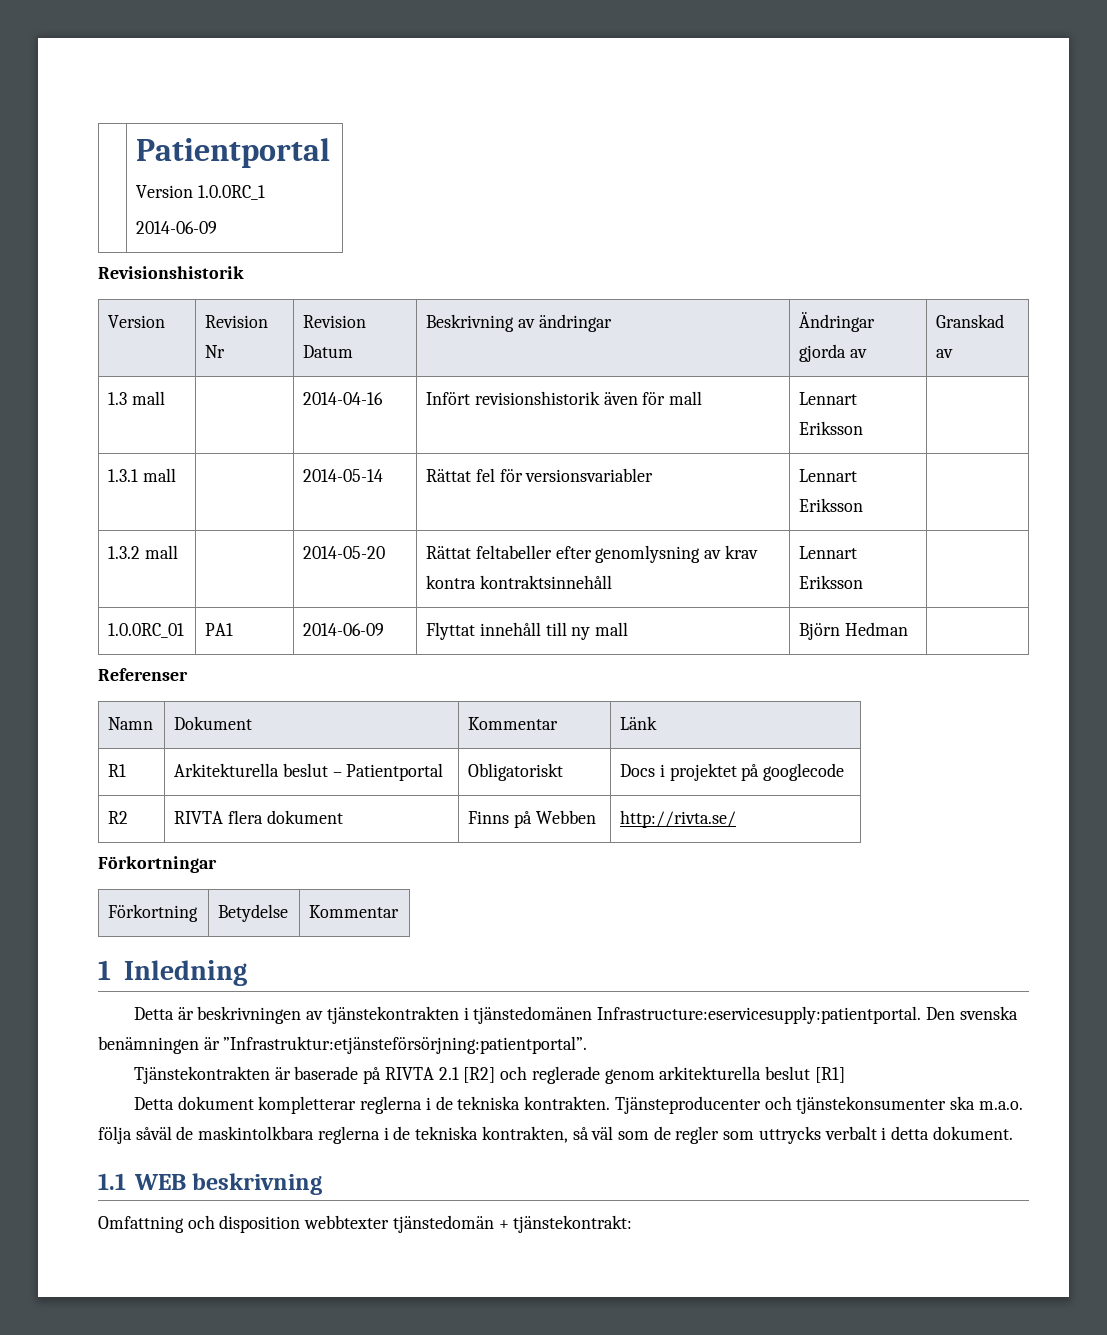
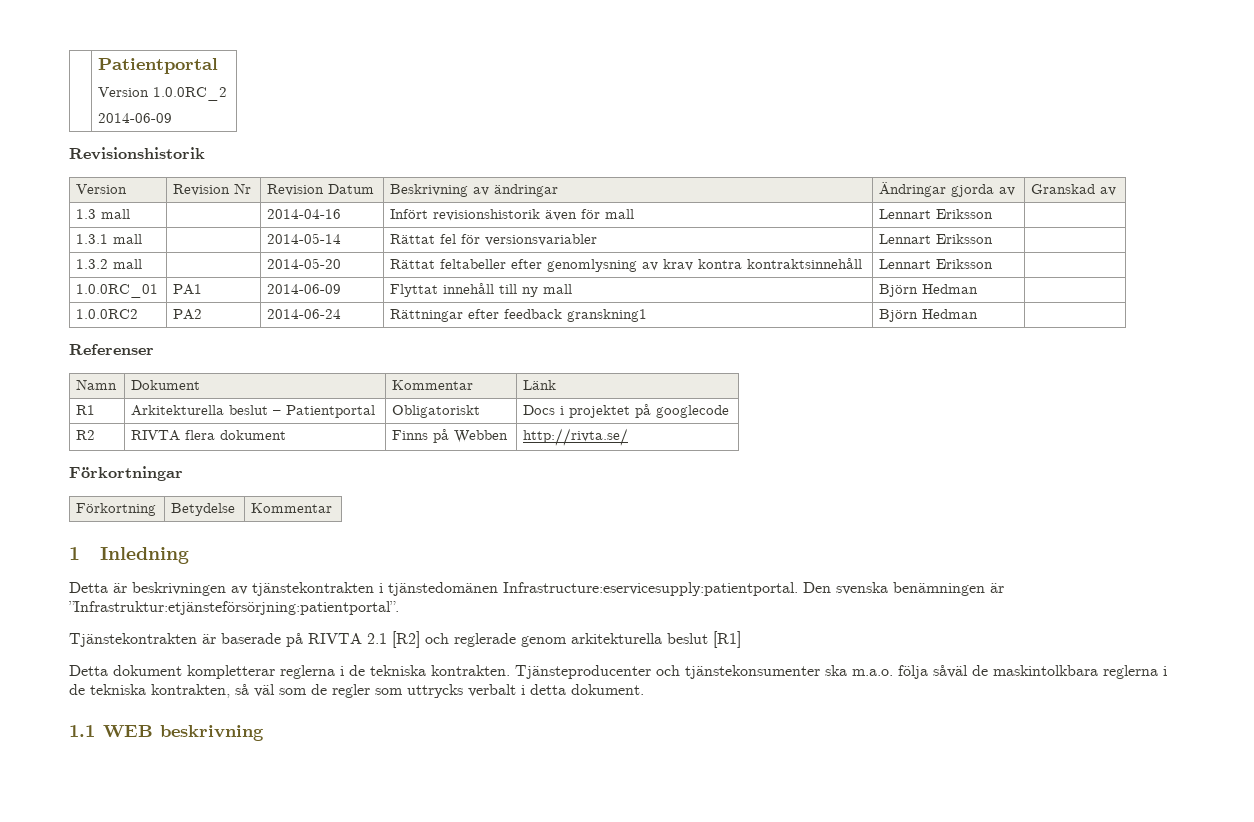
[197,185,265,200] 1.0.0RC_1 -> [153,87,228,101] 1.0.0RC_2
(908, 629) none -> [76,309,139,319] [173,309,203,320] [267,309,342,319] [390,309,648,322] [879,309,979,322] // 1.0.0RC2 | PA2 | 2014-06-24 | Rättningar efter feedback granskning1 | Björn Hedman |
[98,1215,633,1233] // Omfattning och disposition webbtexter tjänstedomän + tjänstekontrakt: -> (264, 733) none

